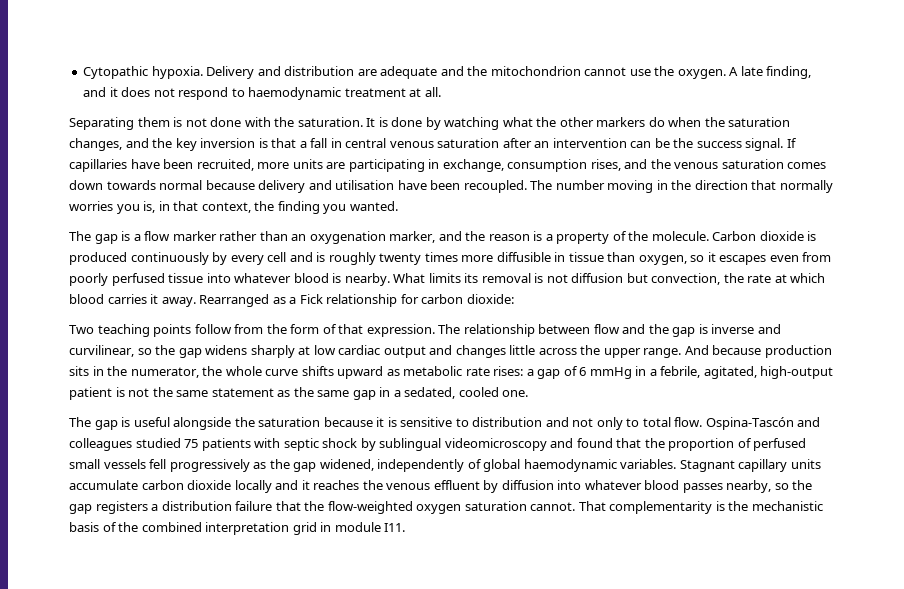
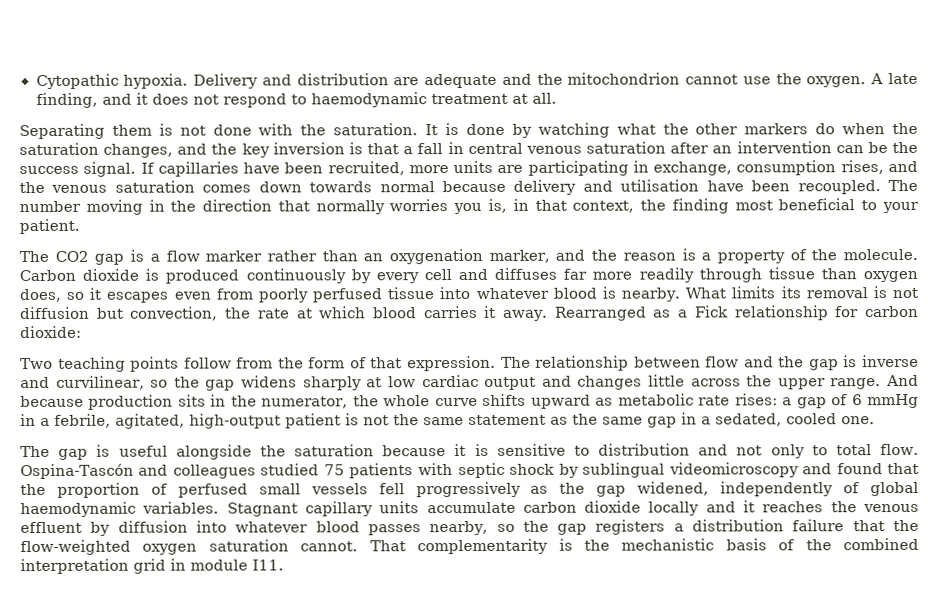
[323,201,398,214] [69,231,91,241] you wanted. // The -> [734,198,920,214] [19,218,80,235] [19,250,89,263] most beneficial to your patient. // The CO2
[316,252,687,265] is roughly twenty times more diffusible in tissue than oxygen, -> [494,267,918,283] [19,288,61,303] diffuses far more readily through tissue than oxygen does,

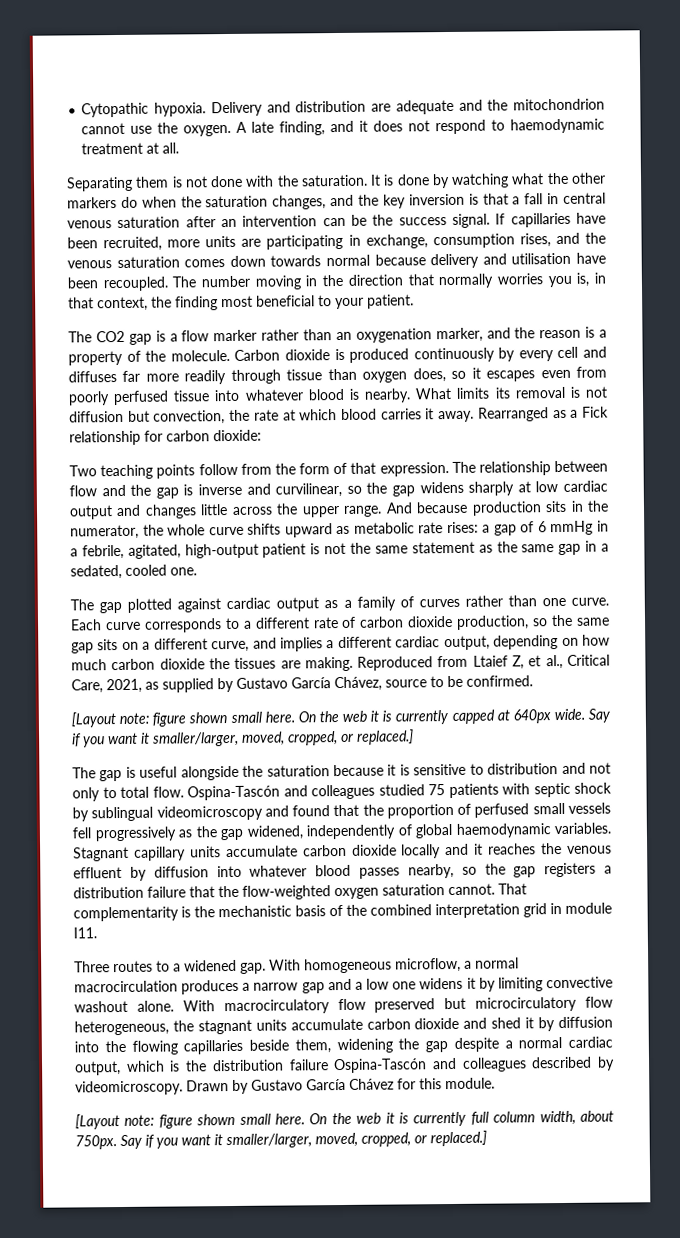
(875, 420) none -> [70,595,609,614] [70,614,610,633] [71,634,610,654] [71,654,611,672] [71,675,533,694] [71,708,610,728] [72,729,414,748] // The gap plotted against cardiac output as a family of curves rather than one curve. Each curve corresponds to a different rate of carbon dioxide production, so the same gap sits on a different curve, and implies a different cardiac output, depending on how much carbon dioxide the tissues are making. Reproduced from Ltaief Z, et al., Critical Care, 2021, as supplied by Gustavo García Chávez, source to be confirmed. // [Layout note: figure shown small here. On the web it is currently capped at 640px wide. Say if you want it smaller/larger, moved, cropped, or replaced.]
(284, 565) none -> [74,957,519,974] [74,976,613,995] [74,996,613,1015] [74,1016,614,1036] [74,1036,613,1055] [75,1056,615,1076] [75,1077,495,1096] [75,1110,614,1130] [75,1130,487,1150] // Three routes to a widened gap. With homogeneous microflow, a normal macrocirculation produces a narrow gap and a low one widens it by limiting convective washout alone. With macrocirculatory flow preserved but microcirculatory flow heterogeneous, the stagnant units accumulate carbon dioxide and shed it by diffusion into the flowing capillaries beside them, widening the gap despite a normal cardiac output, which is the distribution failure Ospina-Tascón and colleagues described by videomicroscopy. Drawn by Gustavo García Chávez for this module. // [Layout note: figure shown small here. On the web it is currently full column width, about 750px. Say if you want it smaller/larger, moved, cropped, or replaced.]

